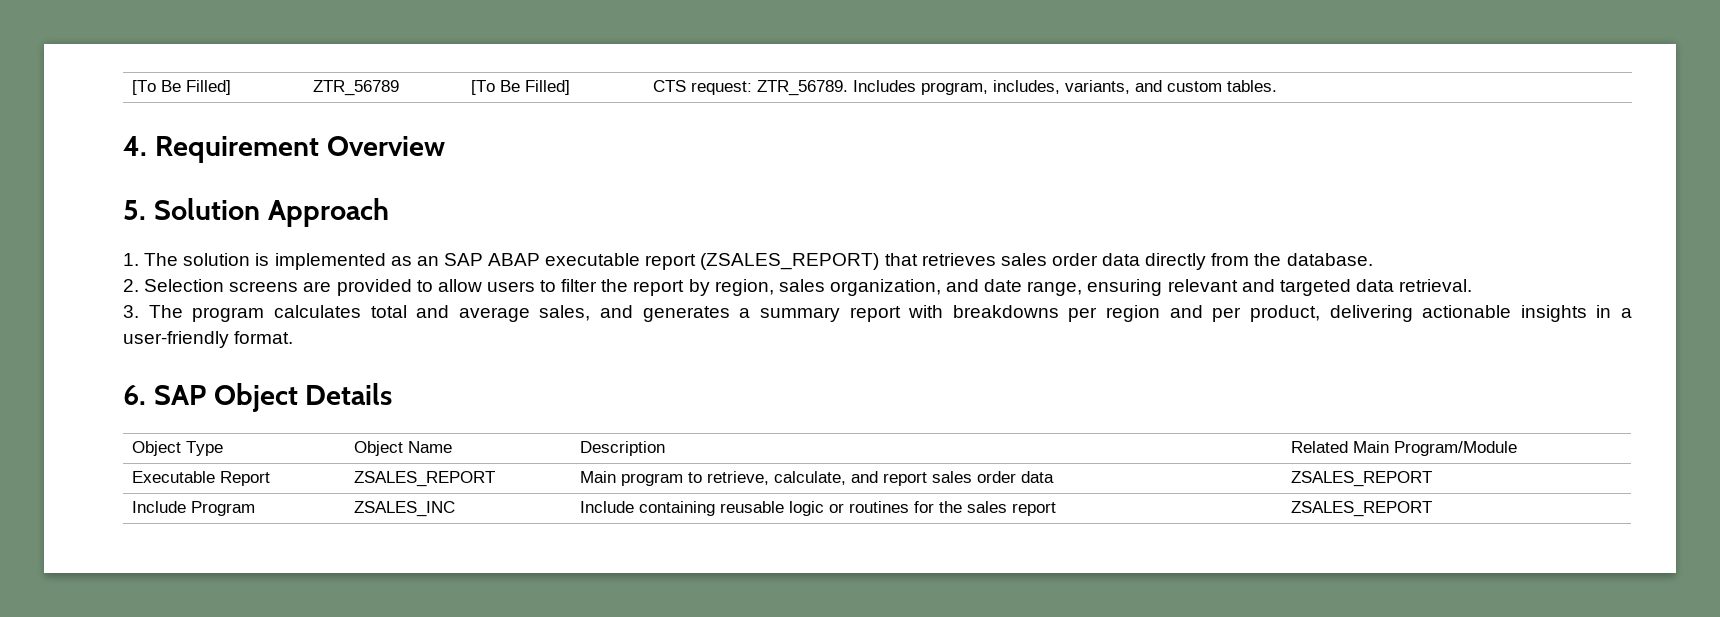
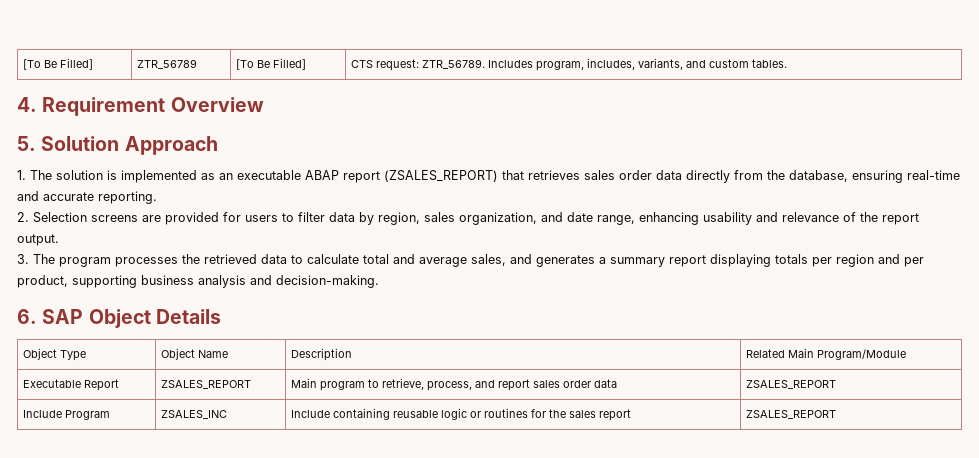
[443,253,641,266] SAP ABAP executable -> [237,170,339,180] executable ABAP
[1286,253,1373,266] database. -> [789,170,960,183] [17,191,157,204] database, ensuring real-time and accurate reporting.
[416,279,482,292] to allow -> [223,212,241,222] for
[601,279,685,296] the report -> [329,212,355,222] data
[1087,279,1473,296] [123,305,361,322] ensuring relevant and targeted data retrieval. // 3. The program calculates -> [639,212,919,225] [17,234,59,246] [17,254,359,267] enhancing usability and relevance of the report output. // 3. The program processes the retrieved data to calculate
[908,305,1059,318] with breakdowns -> [710,254,808,267] displaying totals
[1329,305,1632,322] [123,331,294,348] delivering actionable insights in a user-friendly format. -> [72,275,379,288] supporting business analysis and decision-making.
[773,471,846,485] calculate, -> [427,381,473,391] process,

